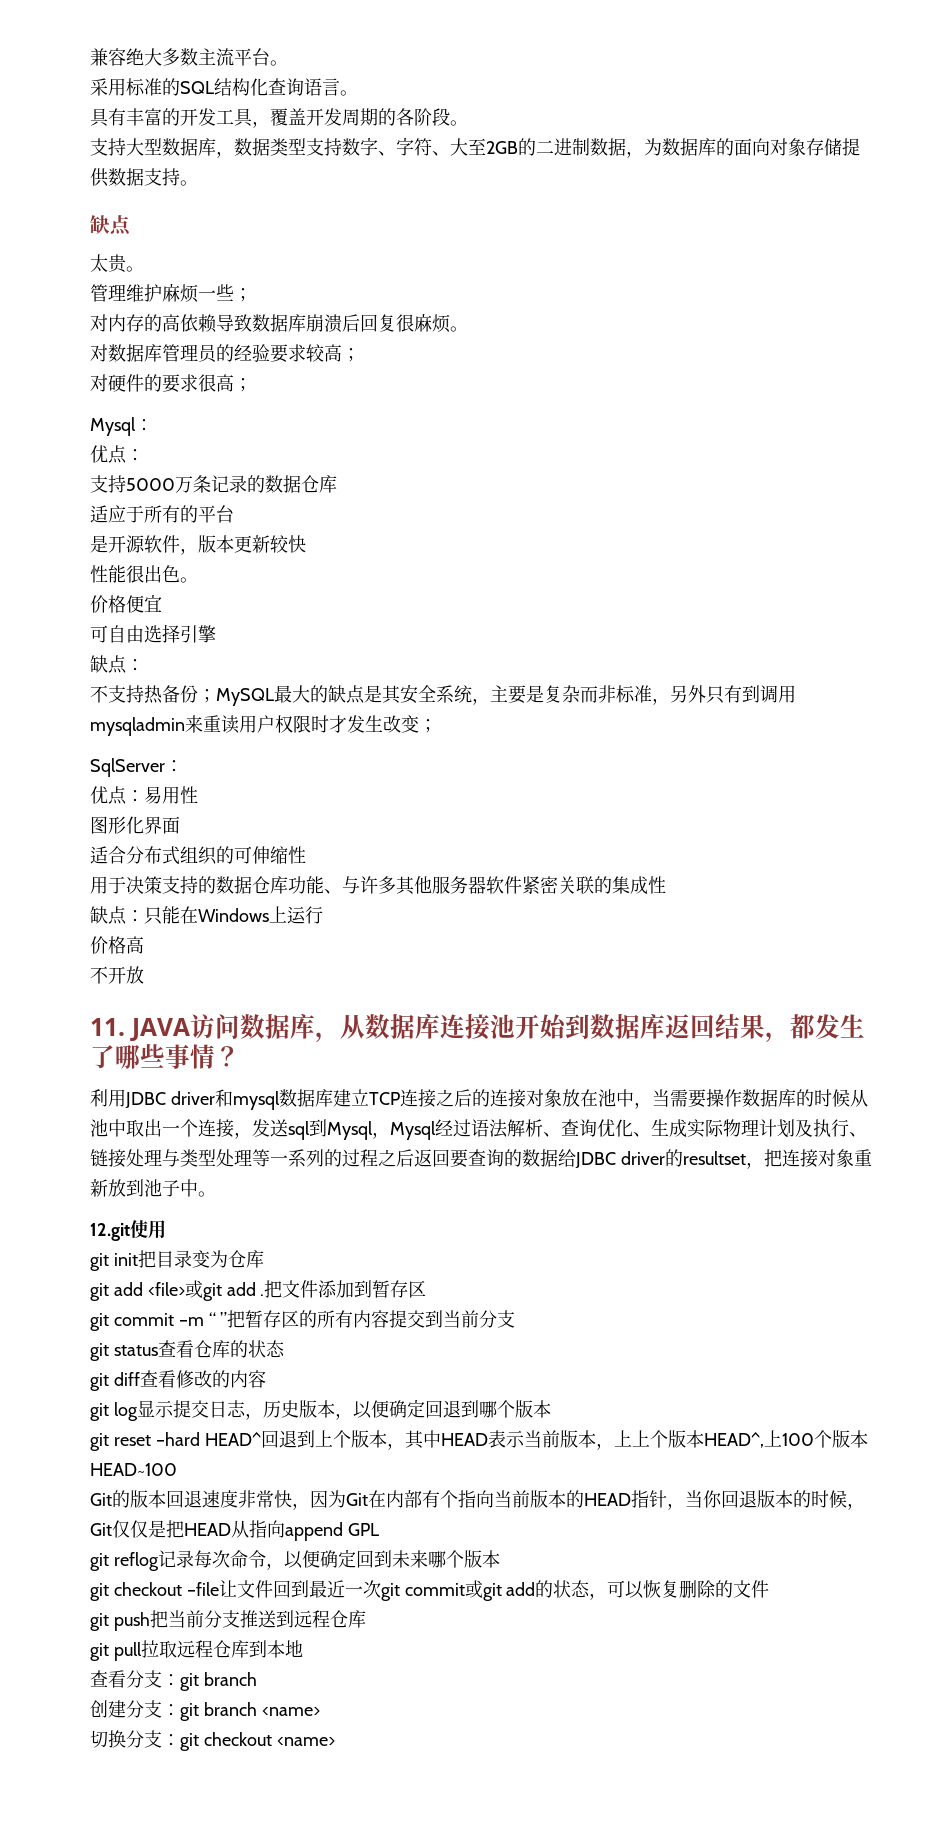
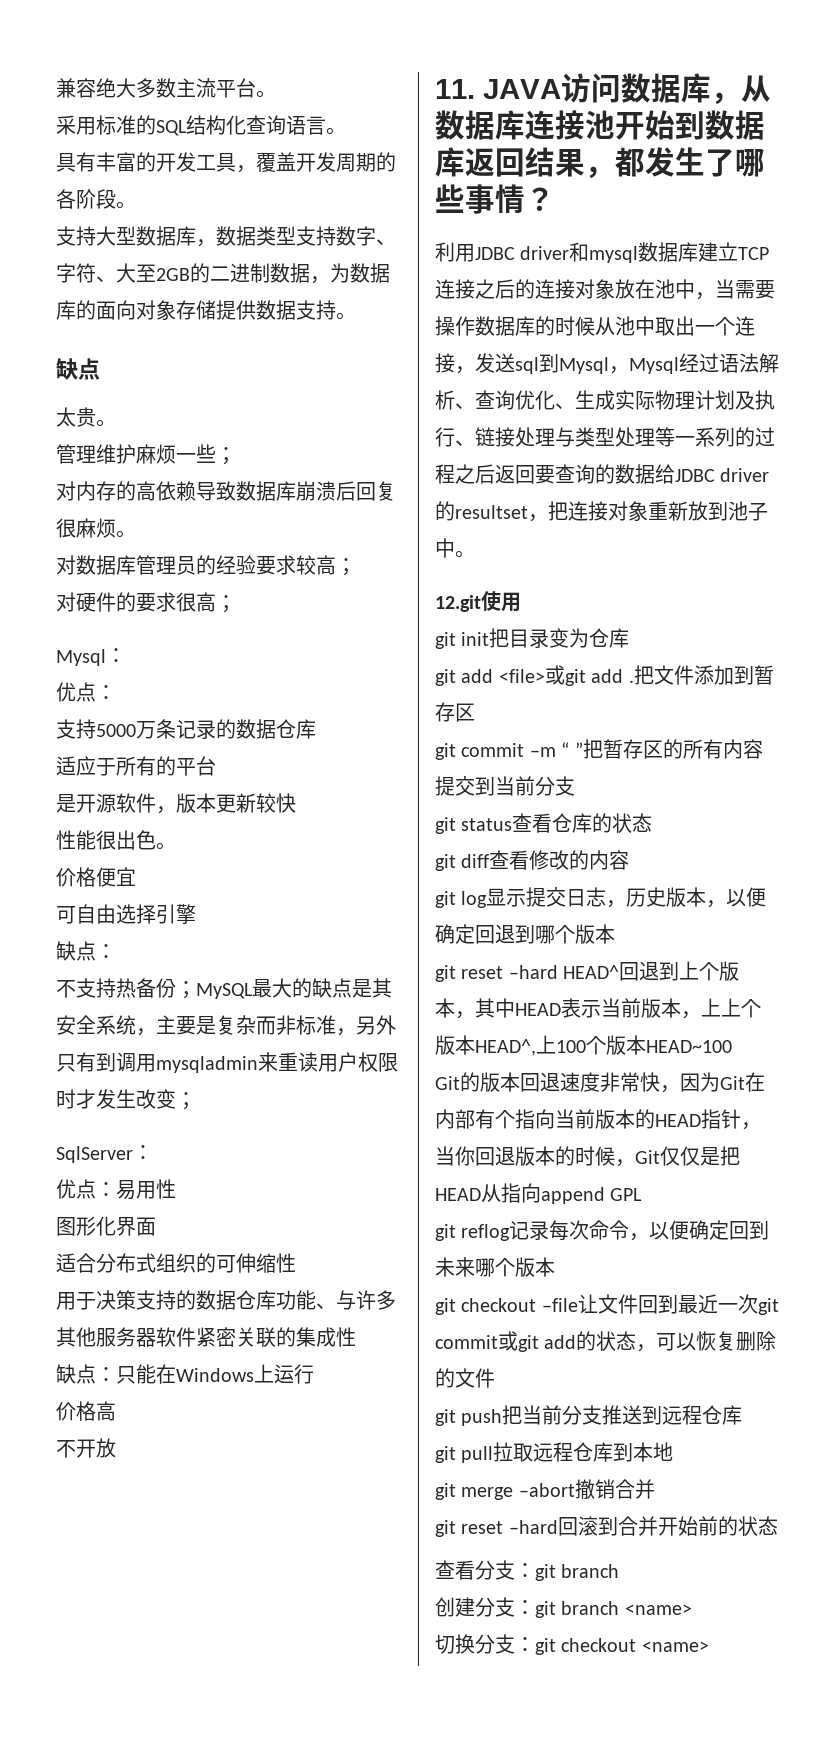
(303, 1648) none -> [435,1479,655,1500] [435,1516,778,1537] // git merge –abort撤销合并 // git reset –hard回滚到合并开始前的状态

